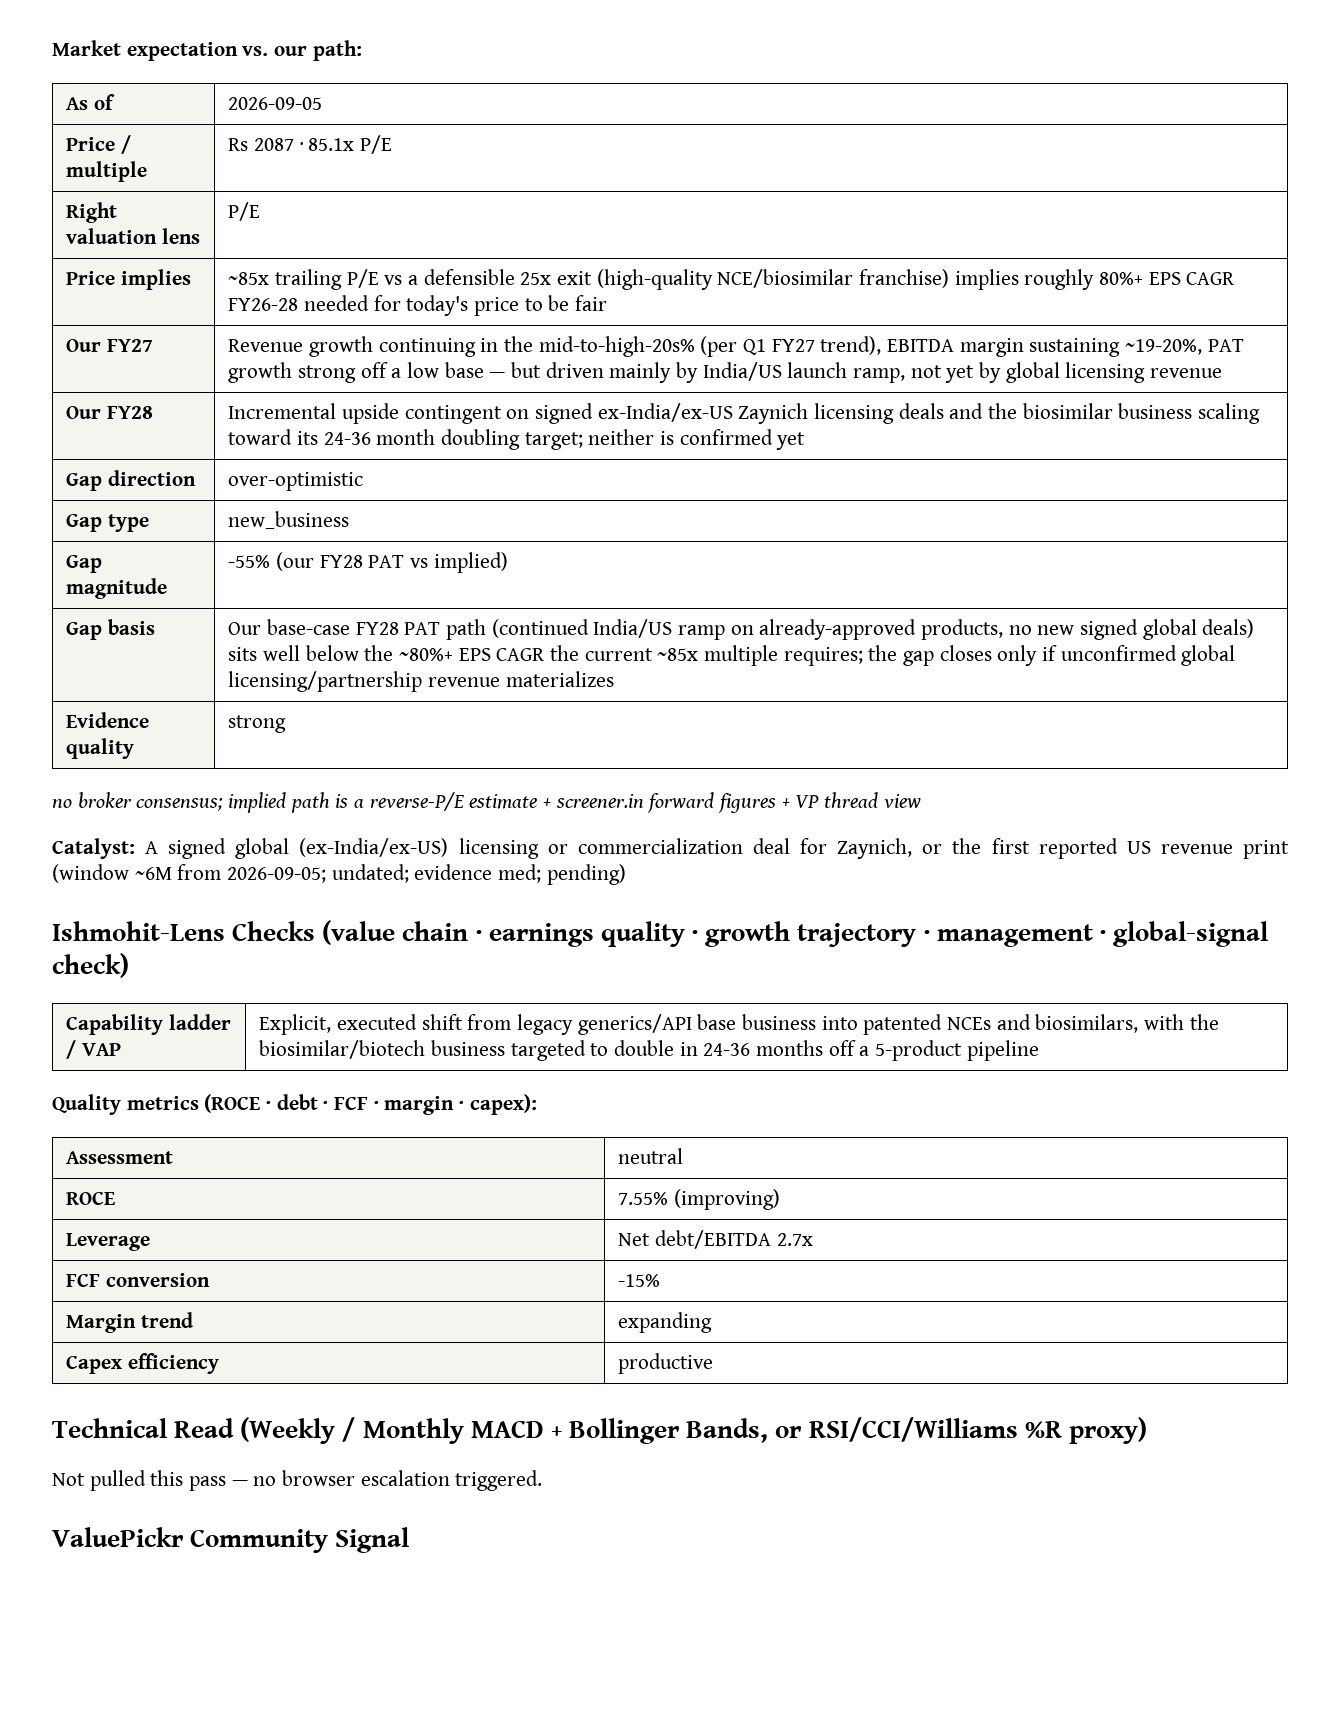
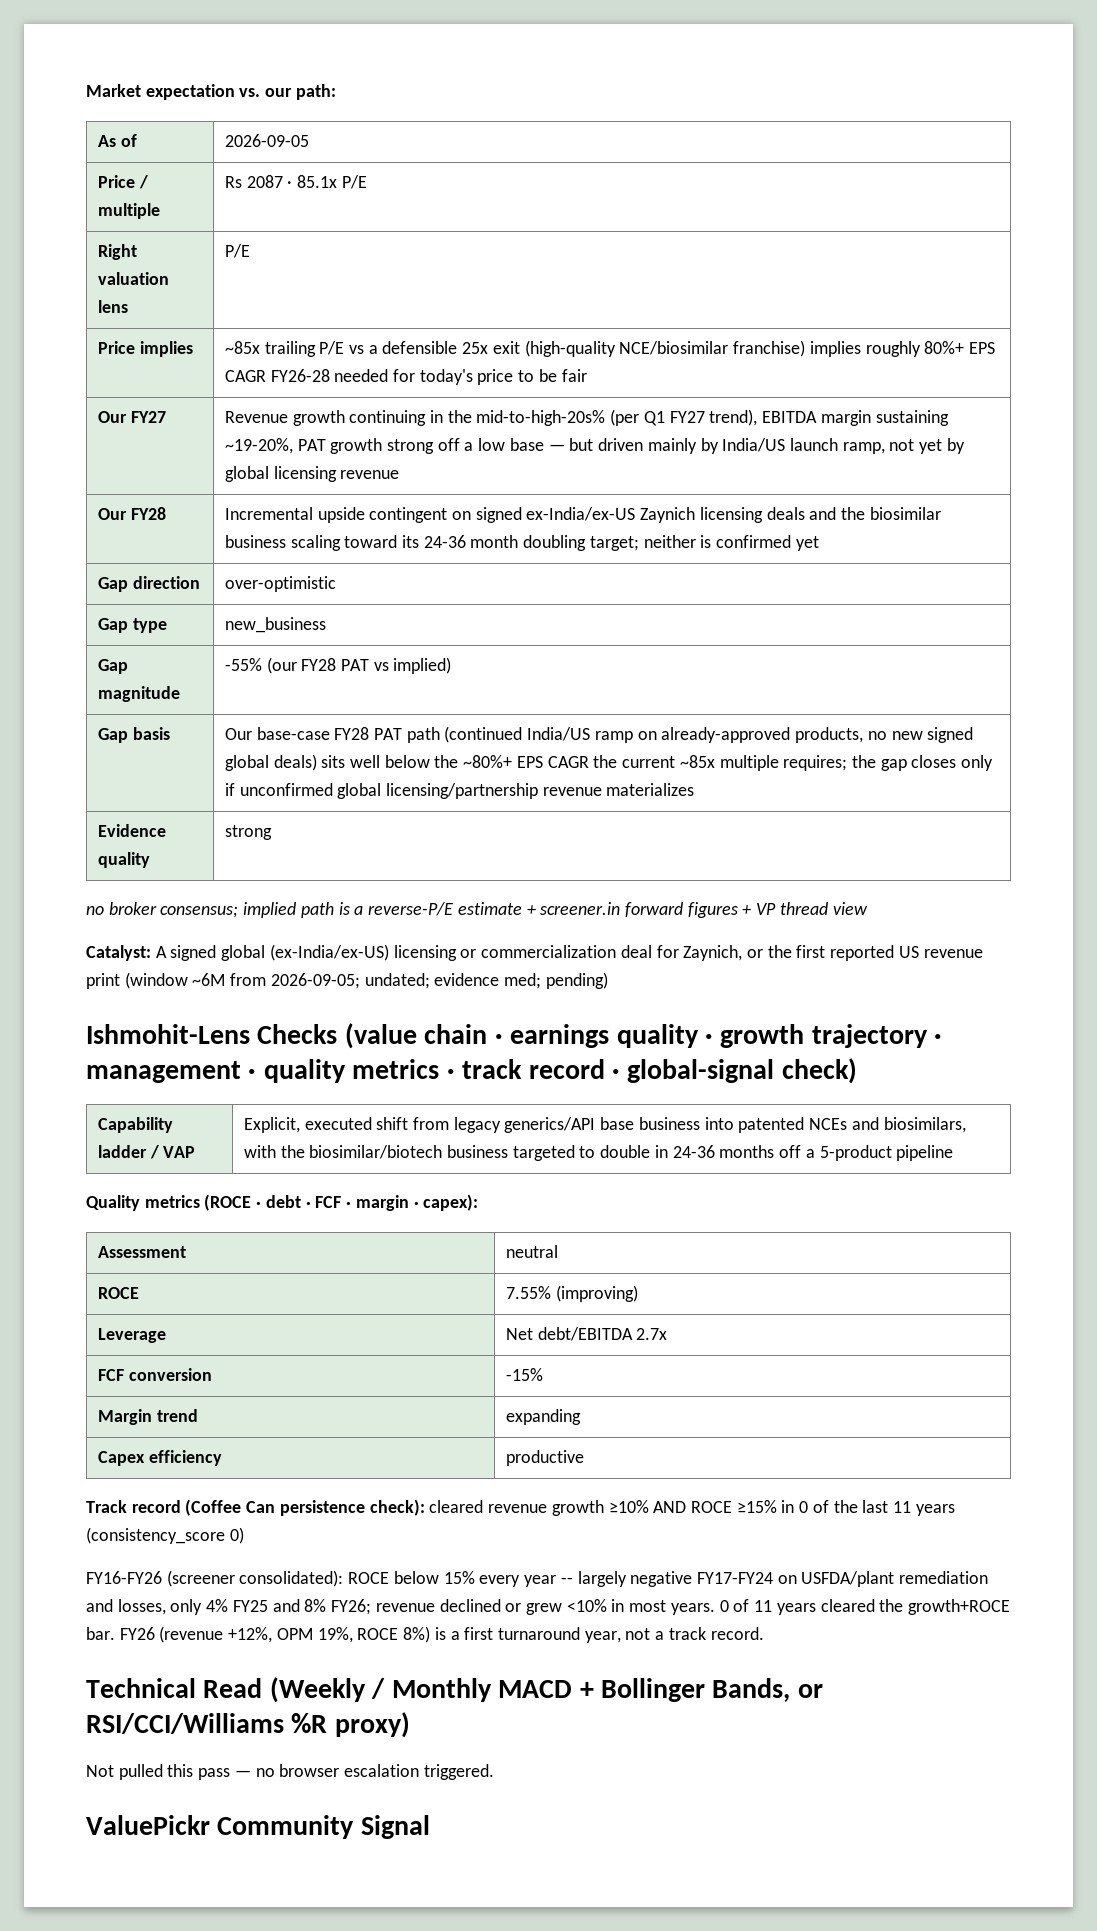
(1106, 935) none -> [263,1059,620,1083] quality metrics · track record ·
(714, 1363) none -> [86,1499,955,1516] [86,1527,244,1544] [86,1570,989,1587] [86,1599,1010,1615] [86,1626,764,1643] // Track record (Coffee Can persistence check): cleared revenue growth ≥10% AND ROCE ≥15% in 0 of the last 11 years (consistency_score 0) // FY16-FY26 (screener consolidated): ROCE below 15% every year -- largely negative FY17-FY24 on USFDA/plant remediation and losses, only 4% FY25 and 8% FY26; revenue declined or grew <10% in most years. 0 of 11 years cleared the growth+ROCE bar. FY26 (revenue +12%, OPM 19%, ROCE 8%) is a first turnaround year, not a track record.

